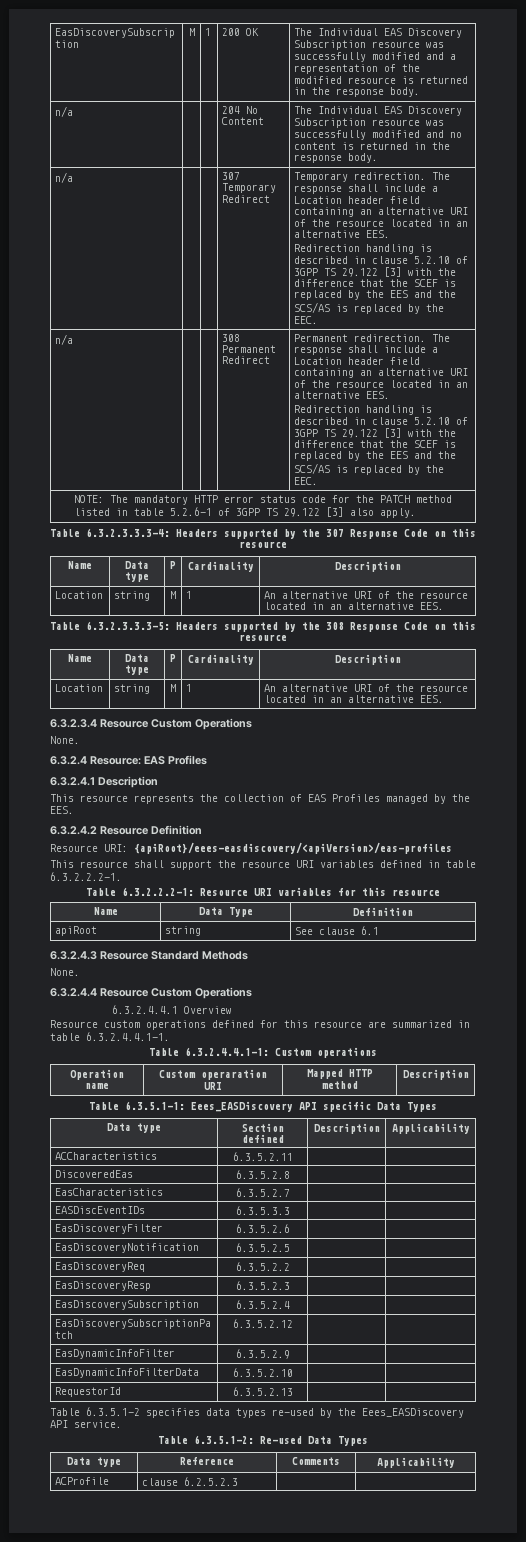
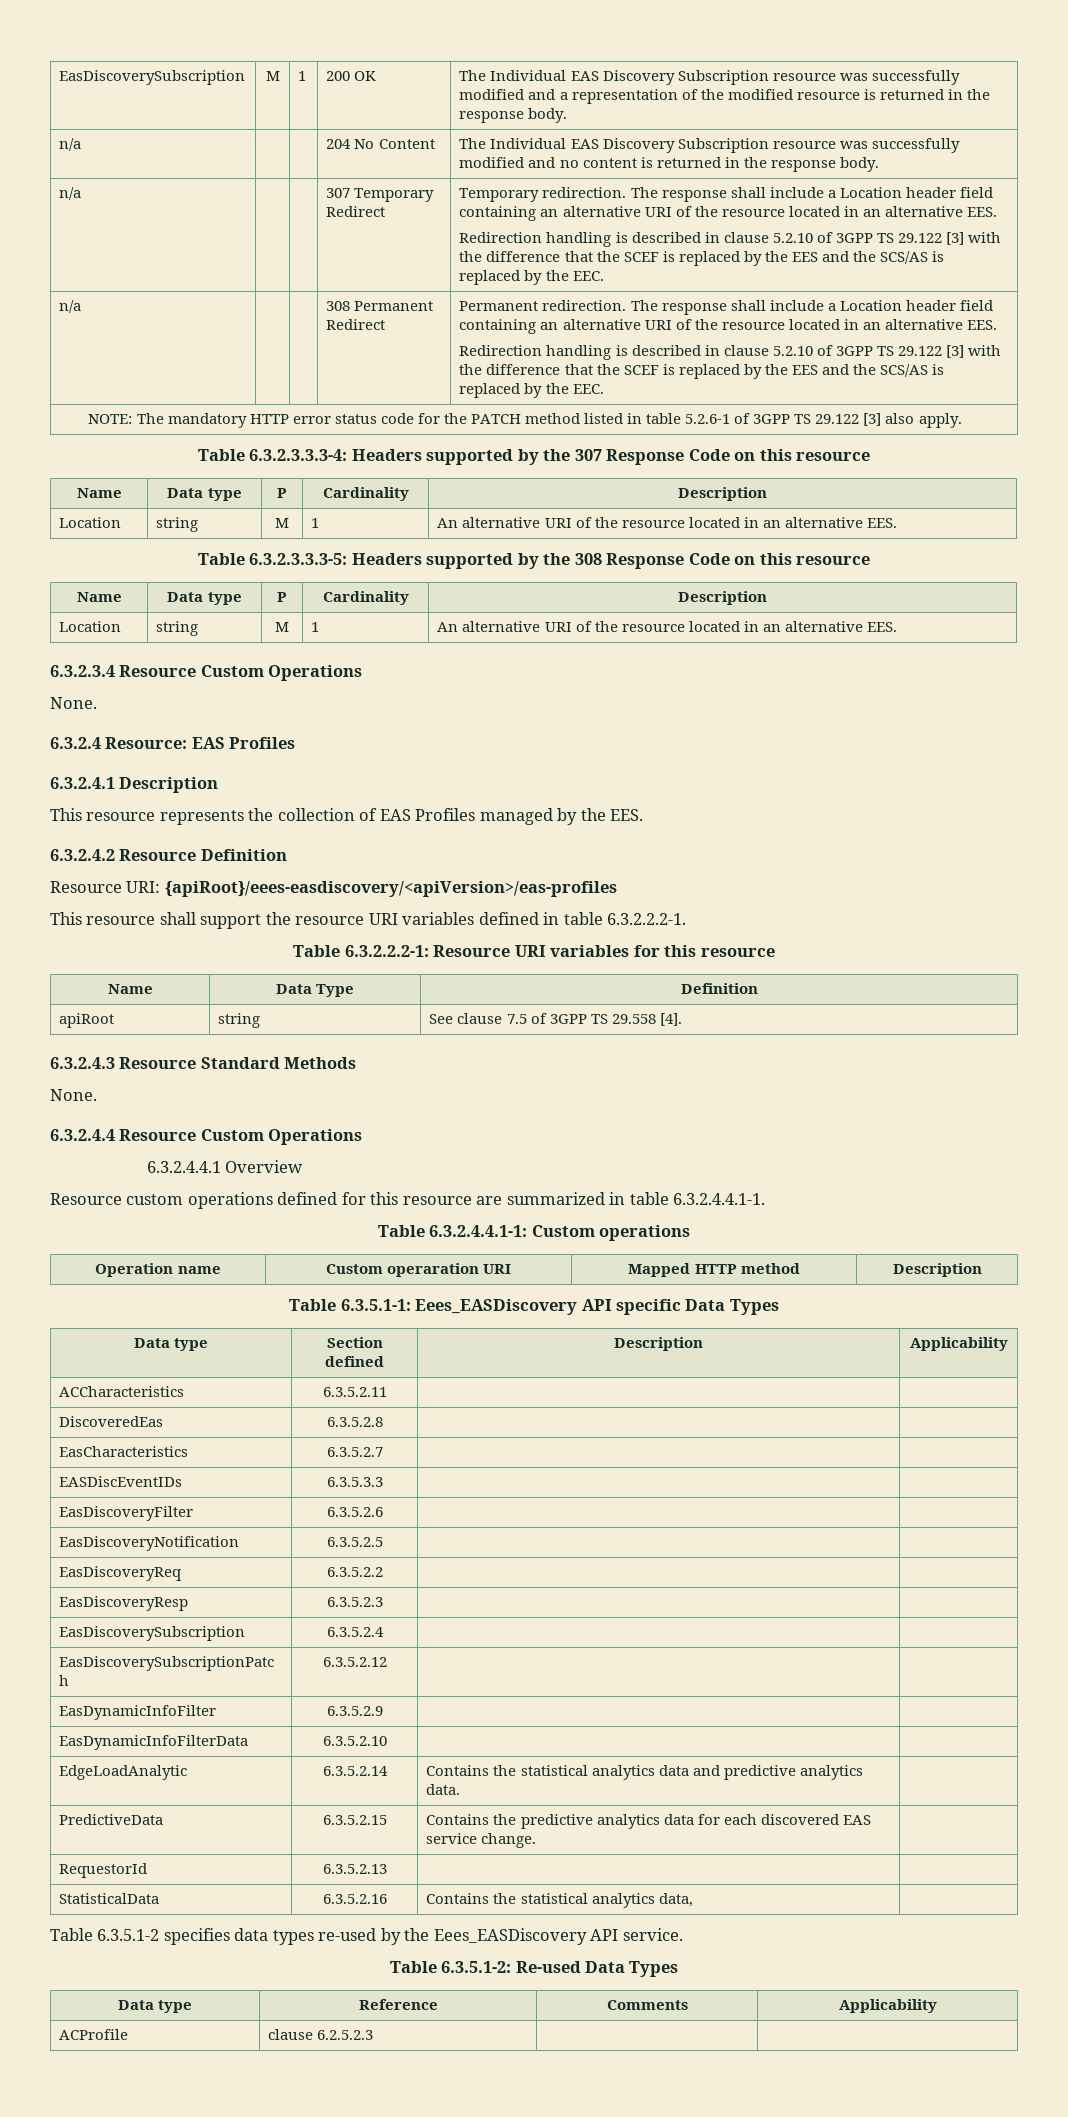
[361,926,380,935] 6.1 -> [506,1013,682,1026] 7.5 of 3GPP TS 29.558 [4].
[55,1387,122,1397] [232,1387,293,1396] RequestorId | 6.3.5.2.13 | -> [59,1765,188,1780] [322,1766,388,1776] [426,1765,863,1780] [426,1784,461,1795] [59,1814,164,1825] [322,1815,387,1825] [426,1814,871,1829] [426,1833,537,1848] [59,1863,148,1878] [322,1864,387,1874] [59,1893,160,1904] [322,1894,387,1904] [426,1893,693,1908] EdgeLoadAnalytic | 6.3.5.2.14 | Contains the statistical analytics data and predictive analytics data. | // PredictiveData | 6.3.5.2.15 | Contains the predictive analytics data for each discovered EAS service change. | // RequestorId | 6.3.5.2.13 | | // StatisticalData | 6.3.5.2.16 | Contains the statistical analytics data,

